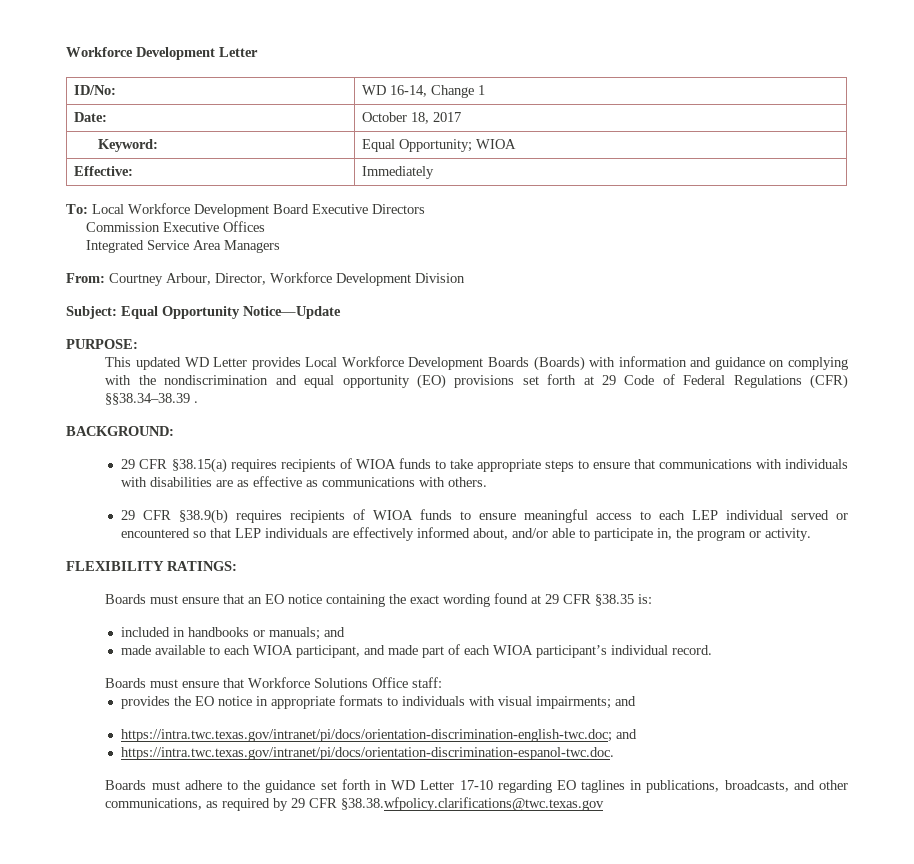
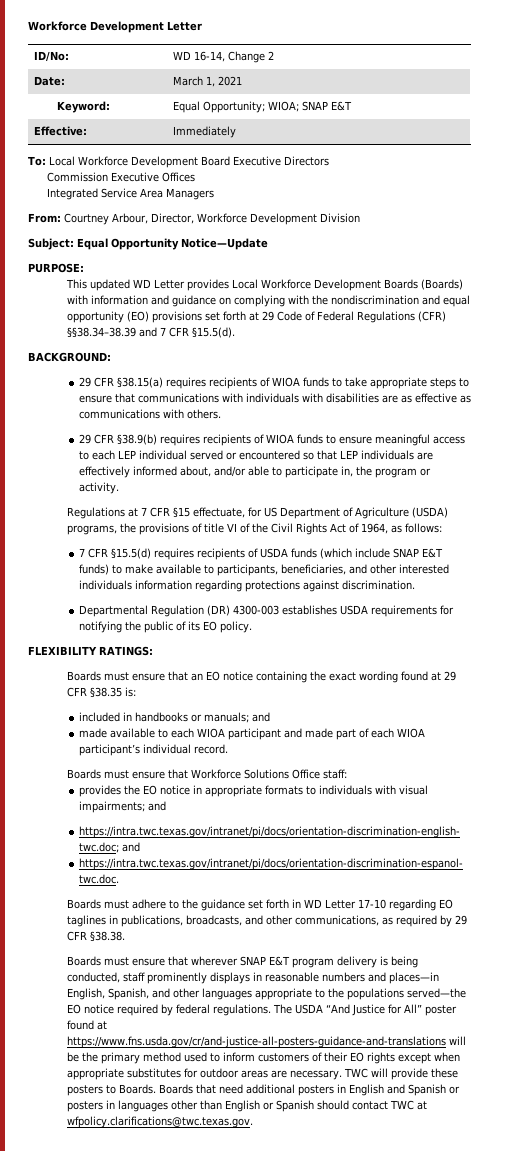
[478,85,486,95] 1 -> [267,51,274,60] 2
[362,112,462,124] October 18, 2017 -> [172,76,242,87] March 1, 2021
[476,139,517,149] WIOA -> [267,101,352,112] WIOA; SNAP E&T
[194,401,199,403] . -> [138,327,235,338] and 7 CFR §15.5(d).
(812, 534) none -> [66,507,448,519] [66,523,442,535] [78,548,443,560] [78,564,449,576] [78,580,415,592] [78,605,454,617] [78,621,252,633] // Regulations at 7 CFR §15 effectuate, for US Department of Agriculture (USDA) programs, the provisions of title VI of the Civil Rights Act of 1964, as follows: // 7 CFR §15.5(d) requires recipients of USDA funds (which include SNAP E&T funds) to make available to participants, beneficiaries, and other interested individuals information regarding protections against discrimination. // Departmental Regulation (DR) 4300-003 establishes USDA requirements for notifying the public of its EO policy.
[296,645,361,658] participant, -> [227,728,281,740] participant
[341,797,605,811] §38.38.wfpolicy.clarifications@twc.texas.gov -> [89,931,125,942] [66,956,418,968] [66,972,439,984] [66,988,466,1000] [66,1004,457,1016] [66,1020,107,1030] [66,1036,466,1048] [66,1052,460,1064] [66,1068,458,1080] [66,1084,460,1096] [66,1100,427,1112] [66,1116,253,1128] §38.38. // Boards must ensure that wherever SNAP E&T program delivery is being conducted, staff prominently displays in reasonable numbers and places—in English, Spanish, and other languages appropriate to the populations served—the EO notice required by federal regulations. The USDA “And Justice for All” poster found at https://www.fns.usda.gov/cr/and-justice-all-posters-guidance-and-translations will be the primary method used to inform customers of their EO rights except when appropriate substitutes for outdoor areas are necessary. TWC will provide these posters to Boards. Boards that need additional posters in English and Spanish or posters in languages other than English or Spanish should contact TWC at wfpolicy.clarifications@twc.texas.gov.

